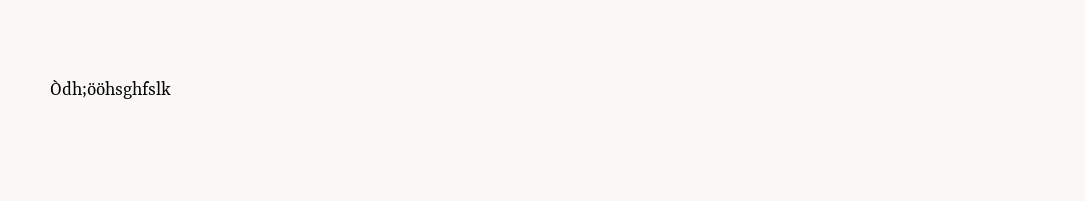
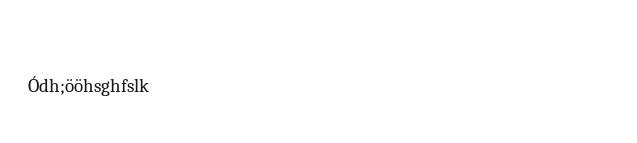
[50,79,171,99] Òdh;ööhsghfslk -> [28,76,150,96] Ódh;ööhsghfslk

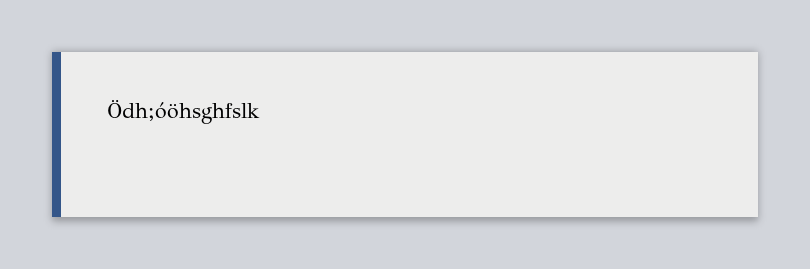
[28,76,150,96] Ódh;ööhsghfslk -> [107,100,260,124] Ödh;óöhsghfslk

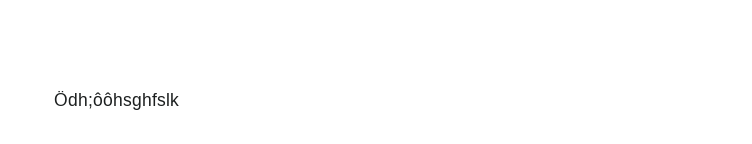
[107,100,260,124] Ödh;óöhsghfslk -> [54,90,179,110] Ödh;ôôhsghfslk

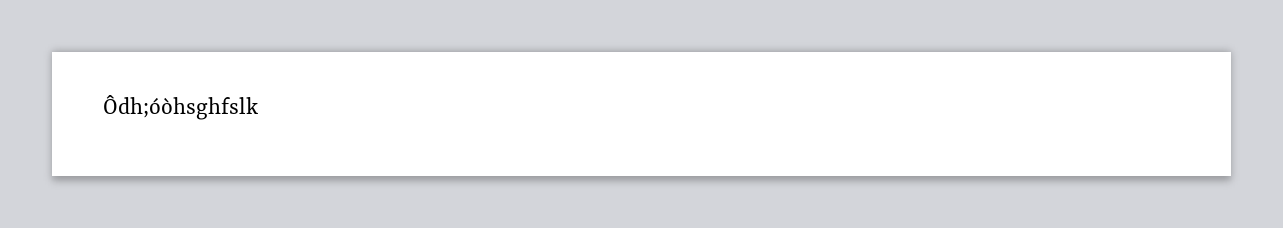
[54,90,179,110] Ödh;ôôhsghfslk -> [103,95,258,120] Ôdh;óòhsghfslk

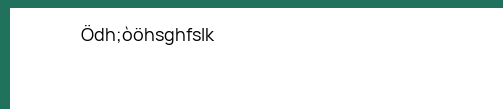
[103,95,258,120] Ôdh;óòhsghfslk -> [81,24,215,45] Ödh;òöhsghfslk

